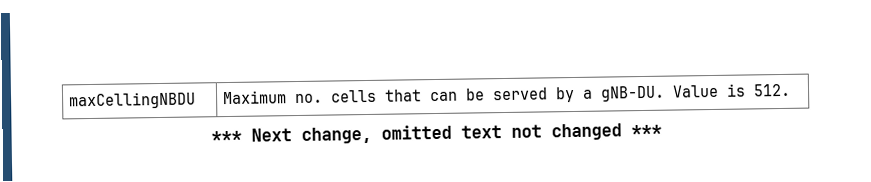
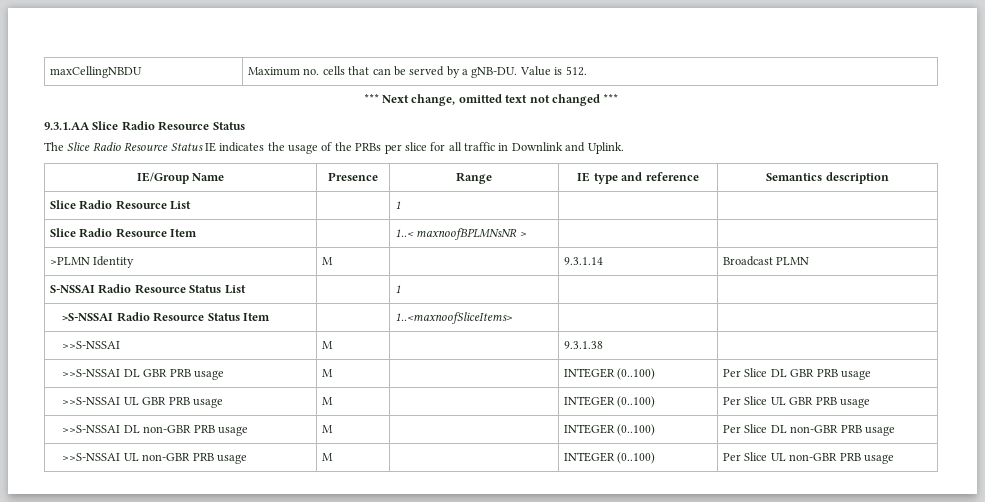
(662, 130) none -> [44,121,245,131] [44,142,624,154] [136,172,225,184] [328,172,378,181] [456,172,492,184] [577,172,699,184] [766,172,889,184] [50,200,192,210] [395,201,402,209] [50,228,198,238] [395,228,527,240] [50,256,135,268] [322,257,334,265] [564,257,604,265] [723,256,810,266] [50,284,246,294] [395,285,402,293] [62,312,270,322] [395,312,514,324] [62,341,121,349] [322,341,334,349] [564,341,604,349] [62,369,224,380] [322,369,334,377] [564,368,656,380] [723,368,871,380] [62,397,223,408] [322,397,334,405] [564,396,656,408] [723,396,870,408] [62,425,248,436] [322,425,334,433] [564,424,656,436] [723,424,895,436] [62,453,247,464] [322,453,334,461] [564,452,656,464] [723,452,894,464] // 9.3.1.AA Slice Radio Resource Status // The Slice Radio Resource Status IE indicates the usage of the PRBs per slice for all traffic in Downlink and Uplink. // IE/Group Name | Presence | Range | IE type and reference | Semantics description // Slice Radio Resource List | | 1 | | // Slice Radio Resource Item | | 1..< maxnoofBPLMNsNR > | | // >PLMN Identity | M | | 9.3.1.14 | Broadcast PLMN // S-NSSAI Radio Resource Status List | | 1 | | // >S-NSSAI Radio Resource Status Item | | 1..<maxnoofSliceItems> | | // >>S-NSSAI | M | | 9.3.1.38 | // >>S-NSSAI DL GBR PRB usage | M | | INTEGER (0..100) | Per Slice DL GBR PRB usage // >>S-NSSAI UL GBR PRB usage | M | | INTEGER (0..100) | Per Slice UL GBR PRB usage // >>S-NSSAI DL non-GBR PRB usage | M | | INTEGER (0..100) | Per Slice DL non-GBR PRB usage // >>S-NSSAI UL non-GBR PRB usage | M | | INTEGER (0..100) | Per Slice UL non-GBR PRB usage

